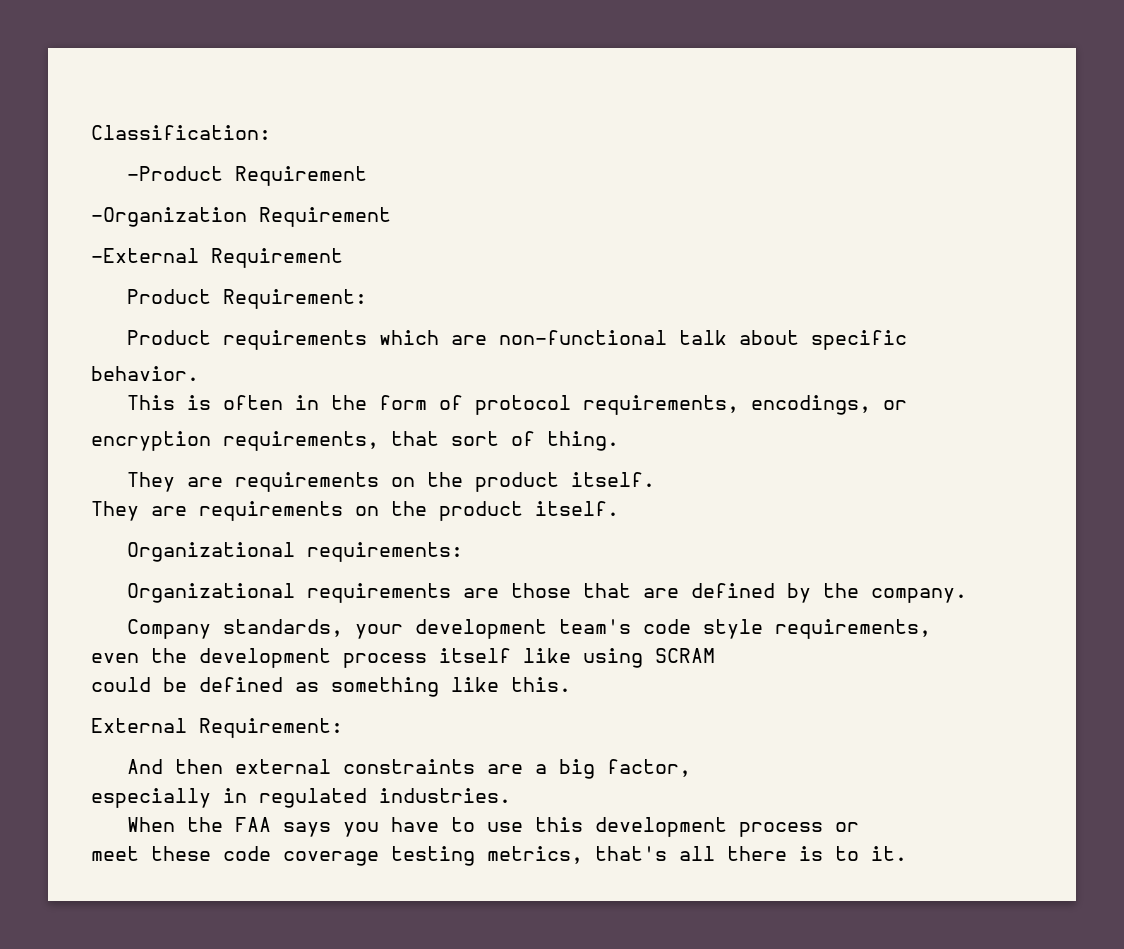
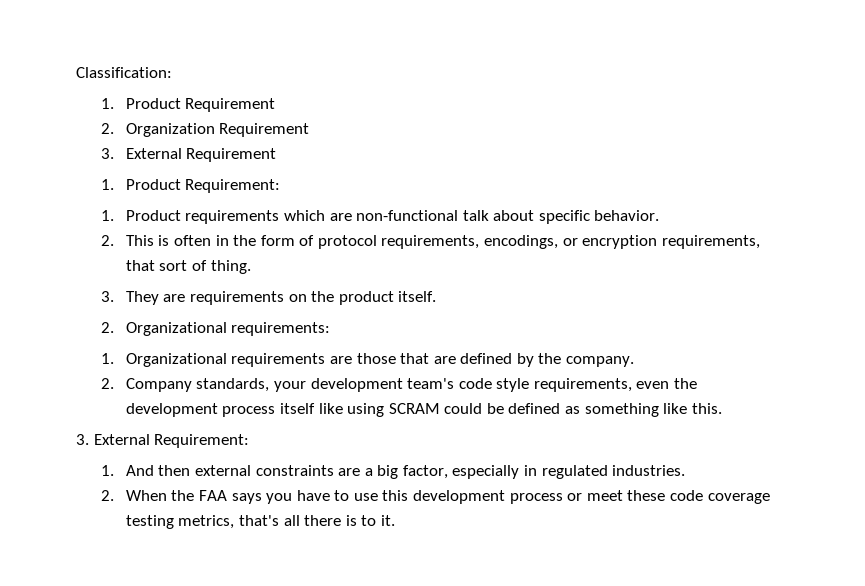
[126,166,367,186] [91,207,391,227] [91,248,343,268] -Product Requirement // -Organization Requirement // -External Requirement // -> [100,98,276,112] [100,123,310,137] [100,148,277,162] [100,179,114,190] 1. Product Requirement // 2. Organization Requirement // 3. External Requirement // 1.
(367, 299) none -> [100,210,114,221] 1.
(907, 340) // -> (590, 217) none
(199, 373) none -> [100,235,114,246] 2.
(907, 405) // -> (578, 242) none
[126,472,655,492] [91,501,619,521] They are requirements on the product itself. // They are requirements on the product itself. // -> [100,291,437,305] [100,322,114,333] 3. They are requirements on the product itself. // 2.
(463, 552) none -> [100,353,114,364] 1.
(967, 595) none -> [100,378,114,389] 2.
(931, 629) // -> (632, 385) none
(715, 655) // -> (440, 408) none
(571, 684) none -> [76,434,89,445] 3.
(343, 728) none -> [100,465,114,476] 1.
(691, 768) // -> (448, 472) none
(511, 795) none -> [100,490,114,501] 2.
(859, 827) // -> (583, 497) none

